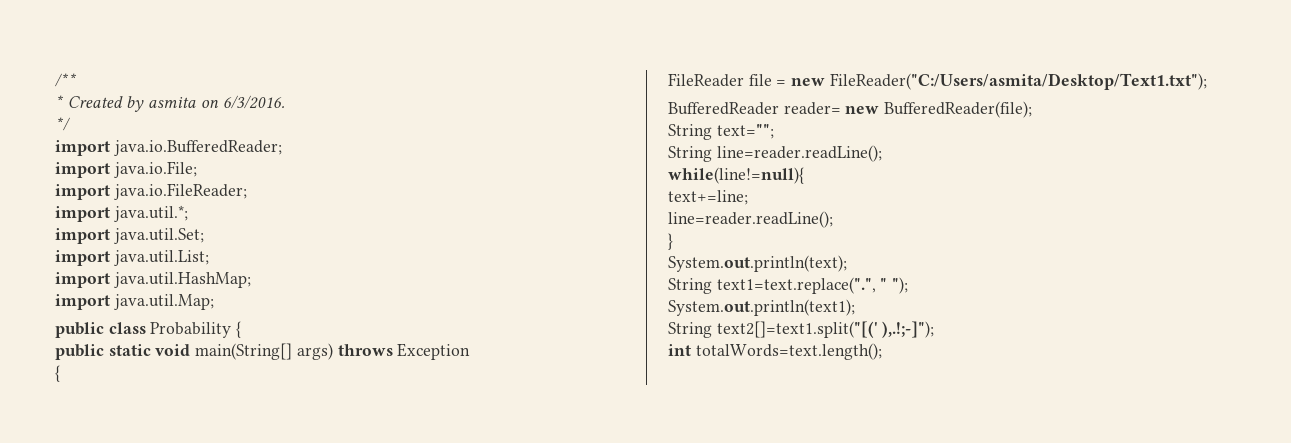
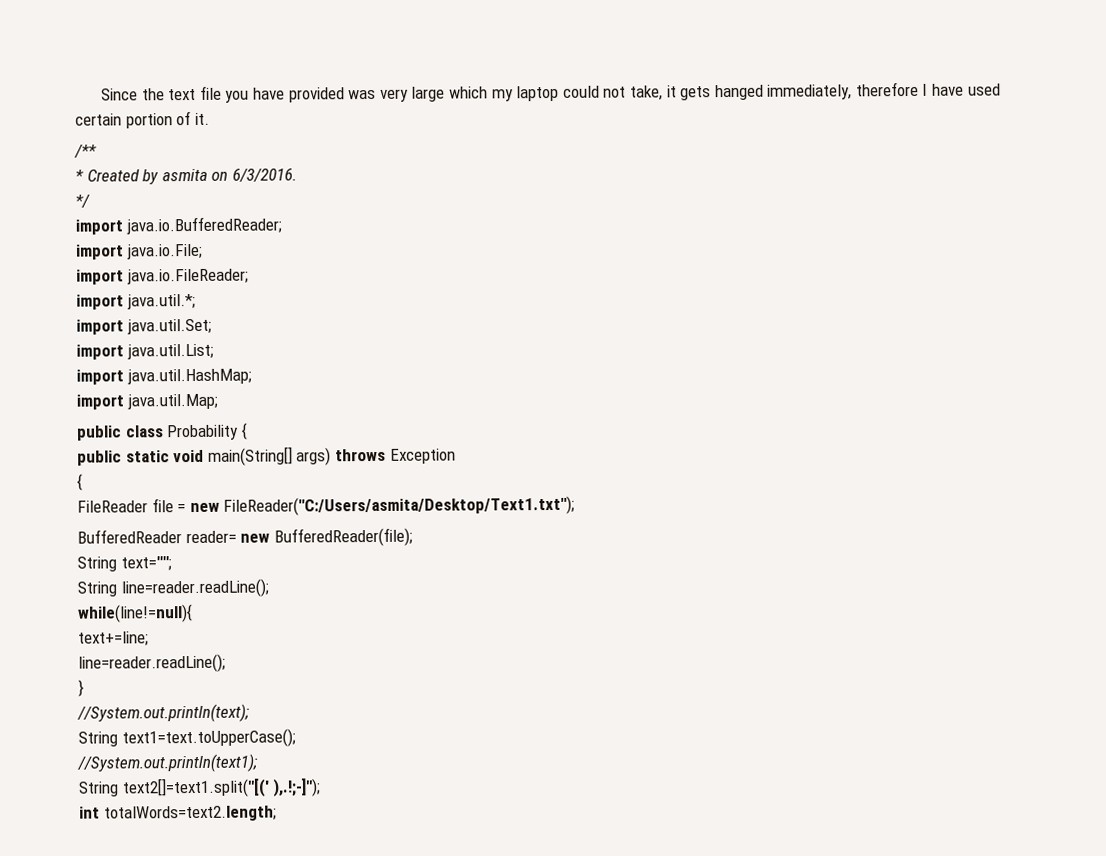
(55, 80) none -> [101,81,1001,103] [75,111,210,129] Since the text file you have provided was very large which my laptop could not take, it gets hanged immediately, therefore I have used certain portion of it. //
[668,255,847,272] [668,277,909,294] [668,299,855,316] System.out.println(text); // String text1=text.replace(".", " "); // System.out.println(text1); -> [77,703,250,723] [78,728,296,748] [77,753,258,773] //System.out.println(text); // String text1=text.toUpperCase(); // //System.out.println(text1);
[695,343,882,360] totalWords=text.length(); -> [103,805,277,822] totalWords=text2.length;

